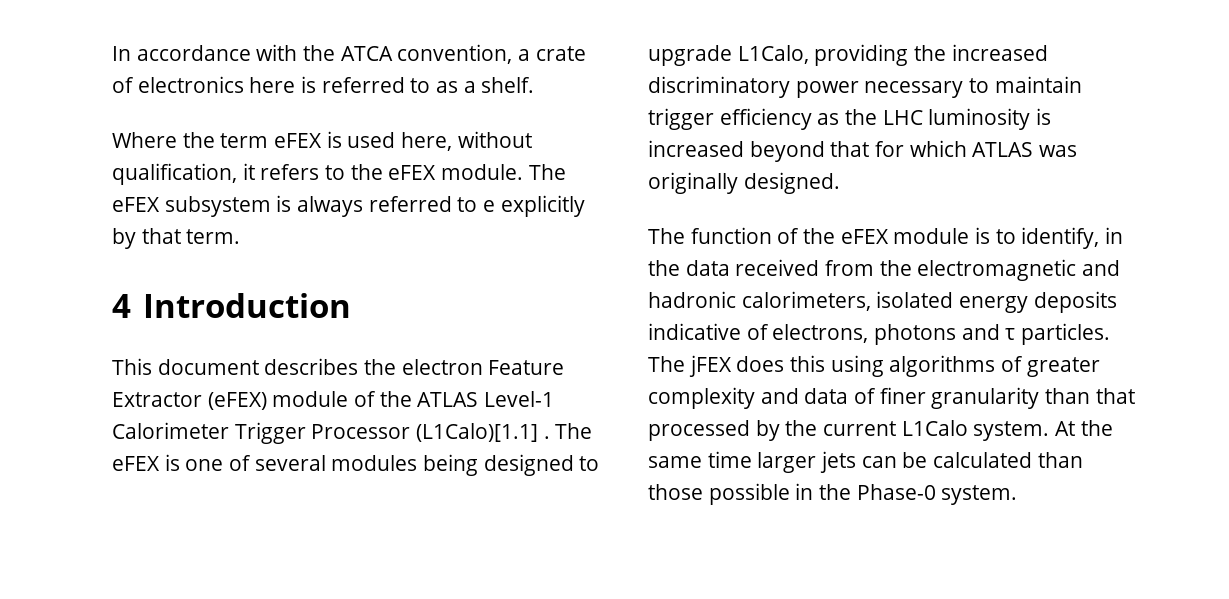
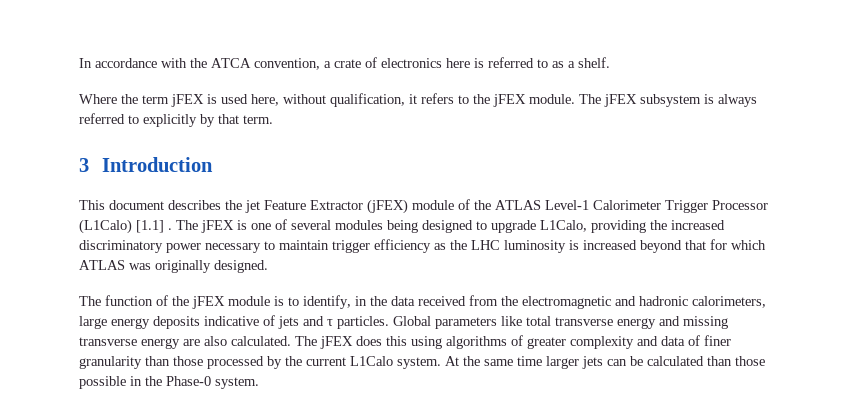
[274,133,323,148] eFEX -> [171,94,204,107] jFEX
[388,165,437,180] eFEX -> [493,94,526,107] jFEX
[112,197,160,212] eFEX -> [604,94,637,107] jFEX
[483,200,496,212] e -> (139, 119) none
[112,294,131,318] 4 -> [79,158,89,172] 3
[401,359,483,375] electron -> [245,200,260,213] jet
[207,392,267,410] (eFEX) -> [367,199,408,214] (jFEX)
[415,423,538,442] (L1Calo)[1.1] -> [79,219,164,234] (L1Calo) [1.1]
[112,456,160,471] eFEX -> [201,220,234,233] jFEX
[840,229,889,244] eFEX -> [192,296,225,309] jFEX
[876,291,954,308] isolated -> [79,316,107,329] large
[772,324,957,345] electrons, photons -> [278,316,299,329] jets
(1111, 334) none -> [393,316,728,329] [79,336,291,349] Global parameters like total transverse energy and missing transverse energy are also calculated.
[1095,388,1135,404] that -> [173,356,203,366] those

